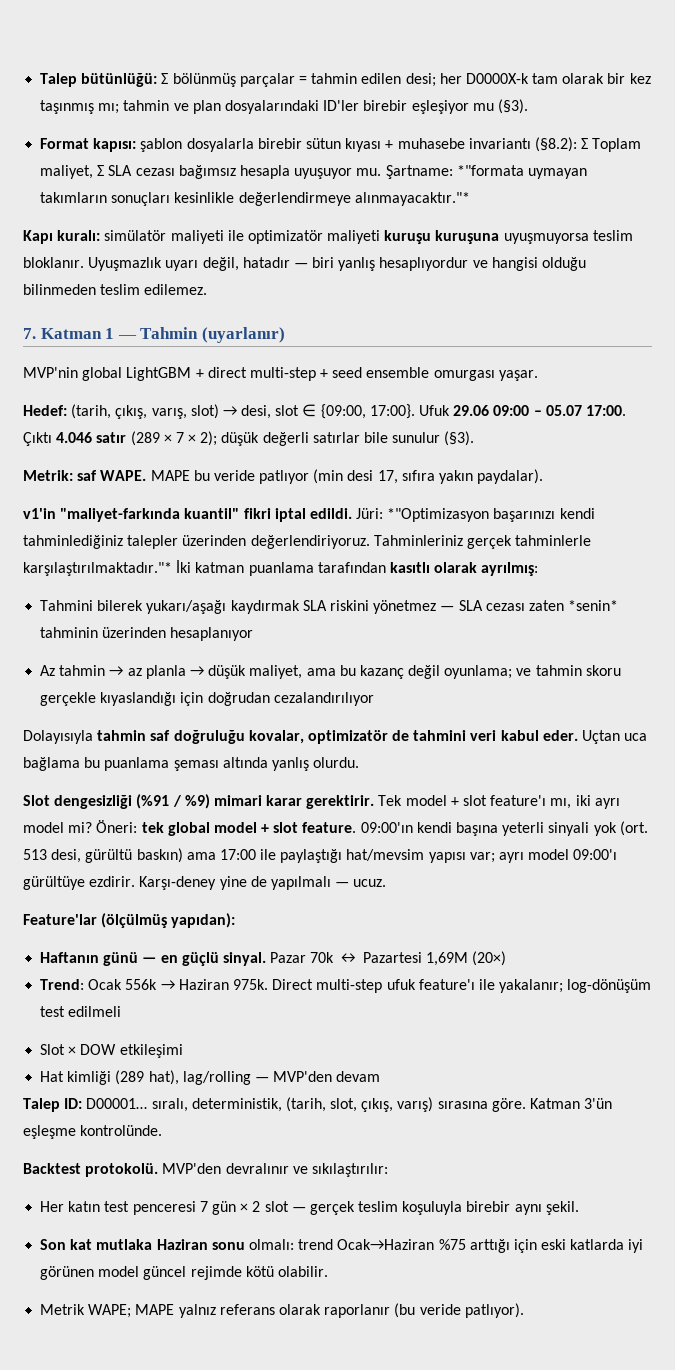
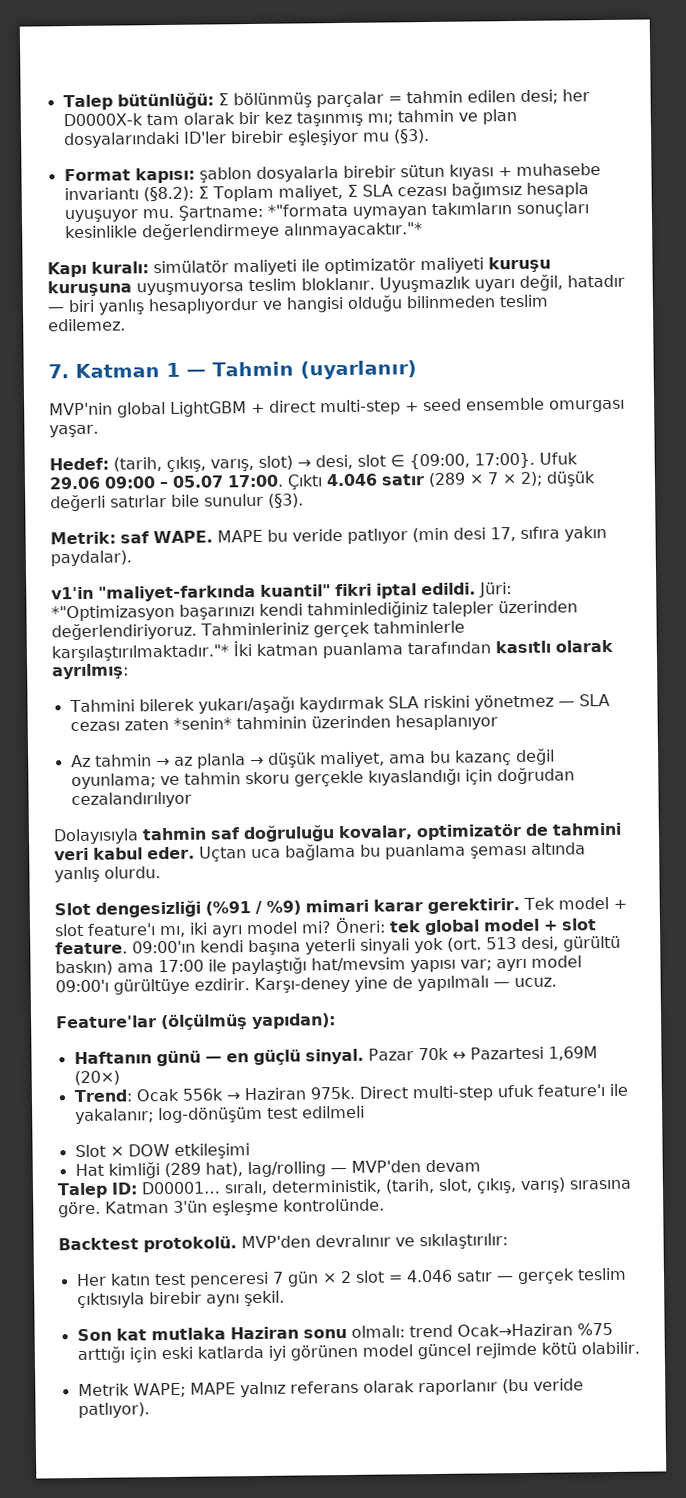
(289, 1206) none -> [387,1269,493,1283] = 4.046 satır
[402,1201,463,1215] koşuluyla -> [76,1292,145,1309] çıktısıyla

